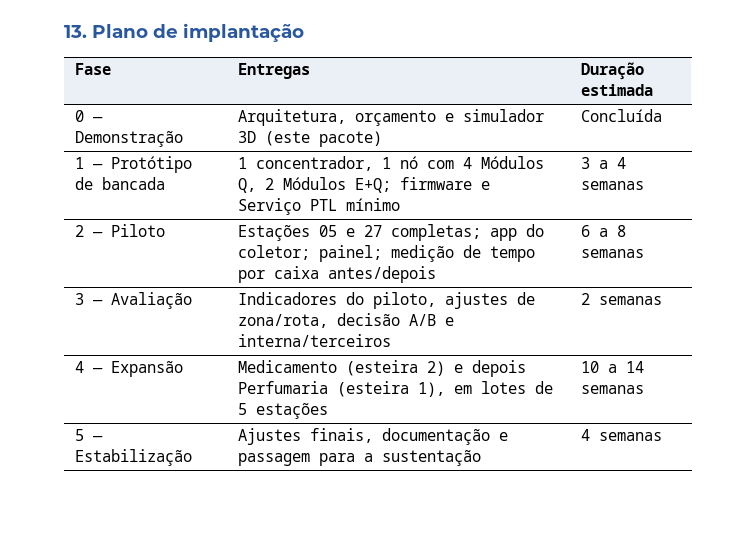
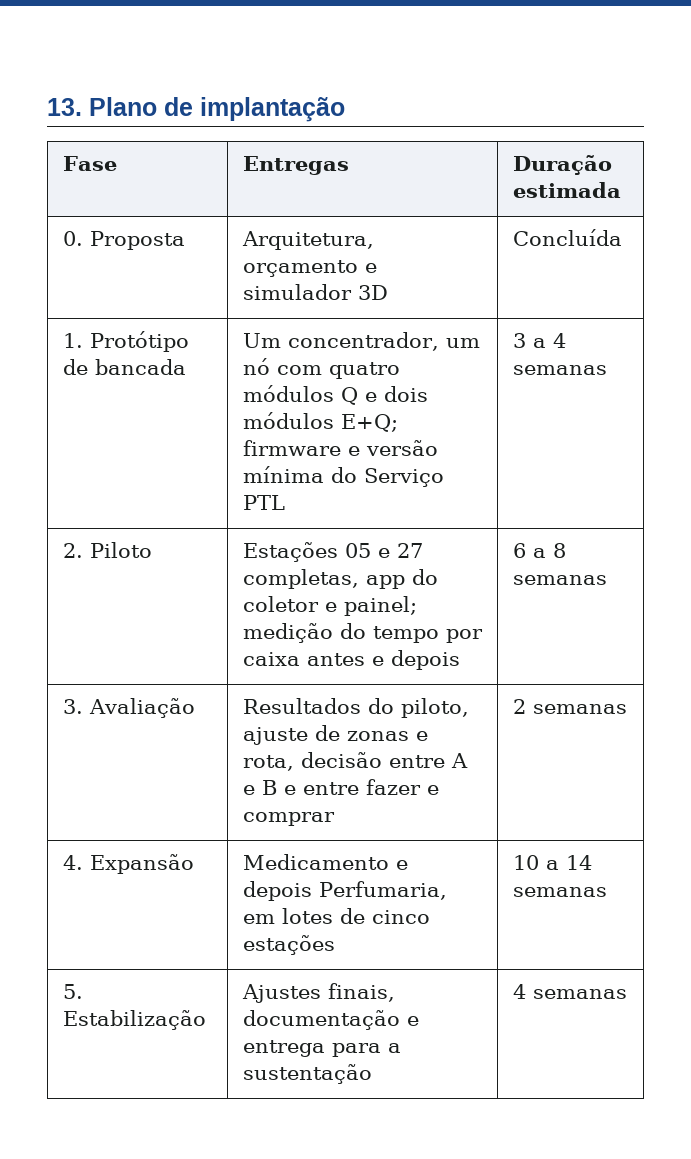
[75,110,104,122] [75,131,184,147] 0 — Demonstração -> [62,231,185,250] 0. Proposta
[265,131,383,147] (este pacote) -> (388, 292) none
[75,157,104,169] 1 — -> [62,333,83,348] 1.
[238,156,545,171] [238,177,491,193] 1 concentrador, 1 nó com 4 Módulos Q, 2 Módulos E+Q; firmware e -> [242,332,480,351] [242,358,400,379] [242,385,428,405] [242,412,398,432] [242,440,438,456] [242,466,357,483] Um concentrador, um nó com quatro módulos Q e dois módulos E+Q; firmware e versão mínima do
[346,198,401,211] mínimo -> (285, 502) none
[75,225,104,237] 2 — -> [62,543,83,558] 2.
[391,224,482,241] completas; -> [242,569,359,589] completas,
[238,245,311,260] coletor; -> [242,596,337,612] coletor e
[463,245,482,258] de -> [339,623,366,639] do
[328,266,437,283] antes/depois -> [306,650,460,670] antes e depois
[75,293,104,305] 3 — -> [62,699,83,714] 3.
[238,292,338,305] Indicadores -> [242,698,361,714] Resultados
[445,292,536,309] [238,313,455,328] [238,334,392,347] ajustes de zona/rota, decisão A/B e interna/terceiros -> [242,725,428,745] [242,752,468,771] [242,779,439,795] [242,812,335,826] ajuste de zonas e rota, decisão entre A e B e entre fazer e comprar
[75,361,104,373] 4 — -> [62,855,83,870] 4.
[346,360,527,377] [238,381,446,397] (esteira 2) e depois Perfumaria (esteira 1), -> [395,860,408,870] [242,881,447,901] e depois Perfumaria,
[238,403,248,415] 5 -> [371,910,430,924] cinco
[75,429,104,441] 5 — -> [62,984,83,999] 5.
[238,453,311,466] passagem -> [242,1040,325,1057] entrega

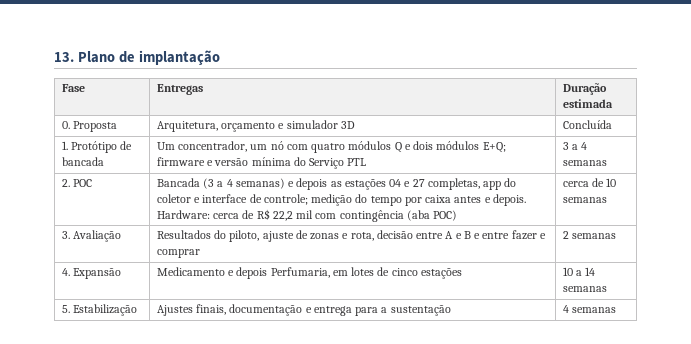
[89,542,152,558] [242,542,371,562] Piloto | Estações 05 -> [73,179,93,187] [156,178,402,190] POC | Bancada (3 a 4 semanas) e depois as estações 04
[343,596,417,616] painel; -> [202,194,308,205] interface de controle;
[390,650,460,670] [512,543,566,558] depois | 6 a 8 -> [492,194,526,206] [156,209,458,222] [562,178,617,187] depois. Hardware: cerca de R$ 22,2 mil com contingência (aba POC) | cerca de 10

